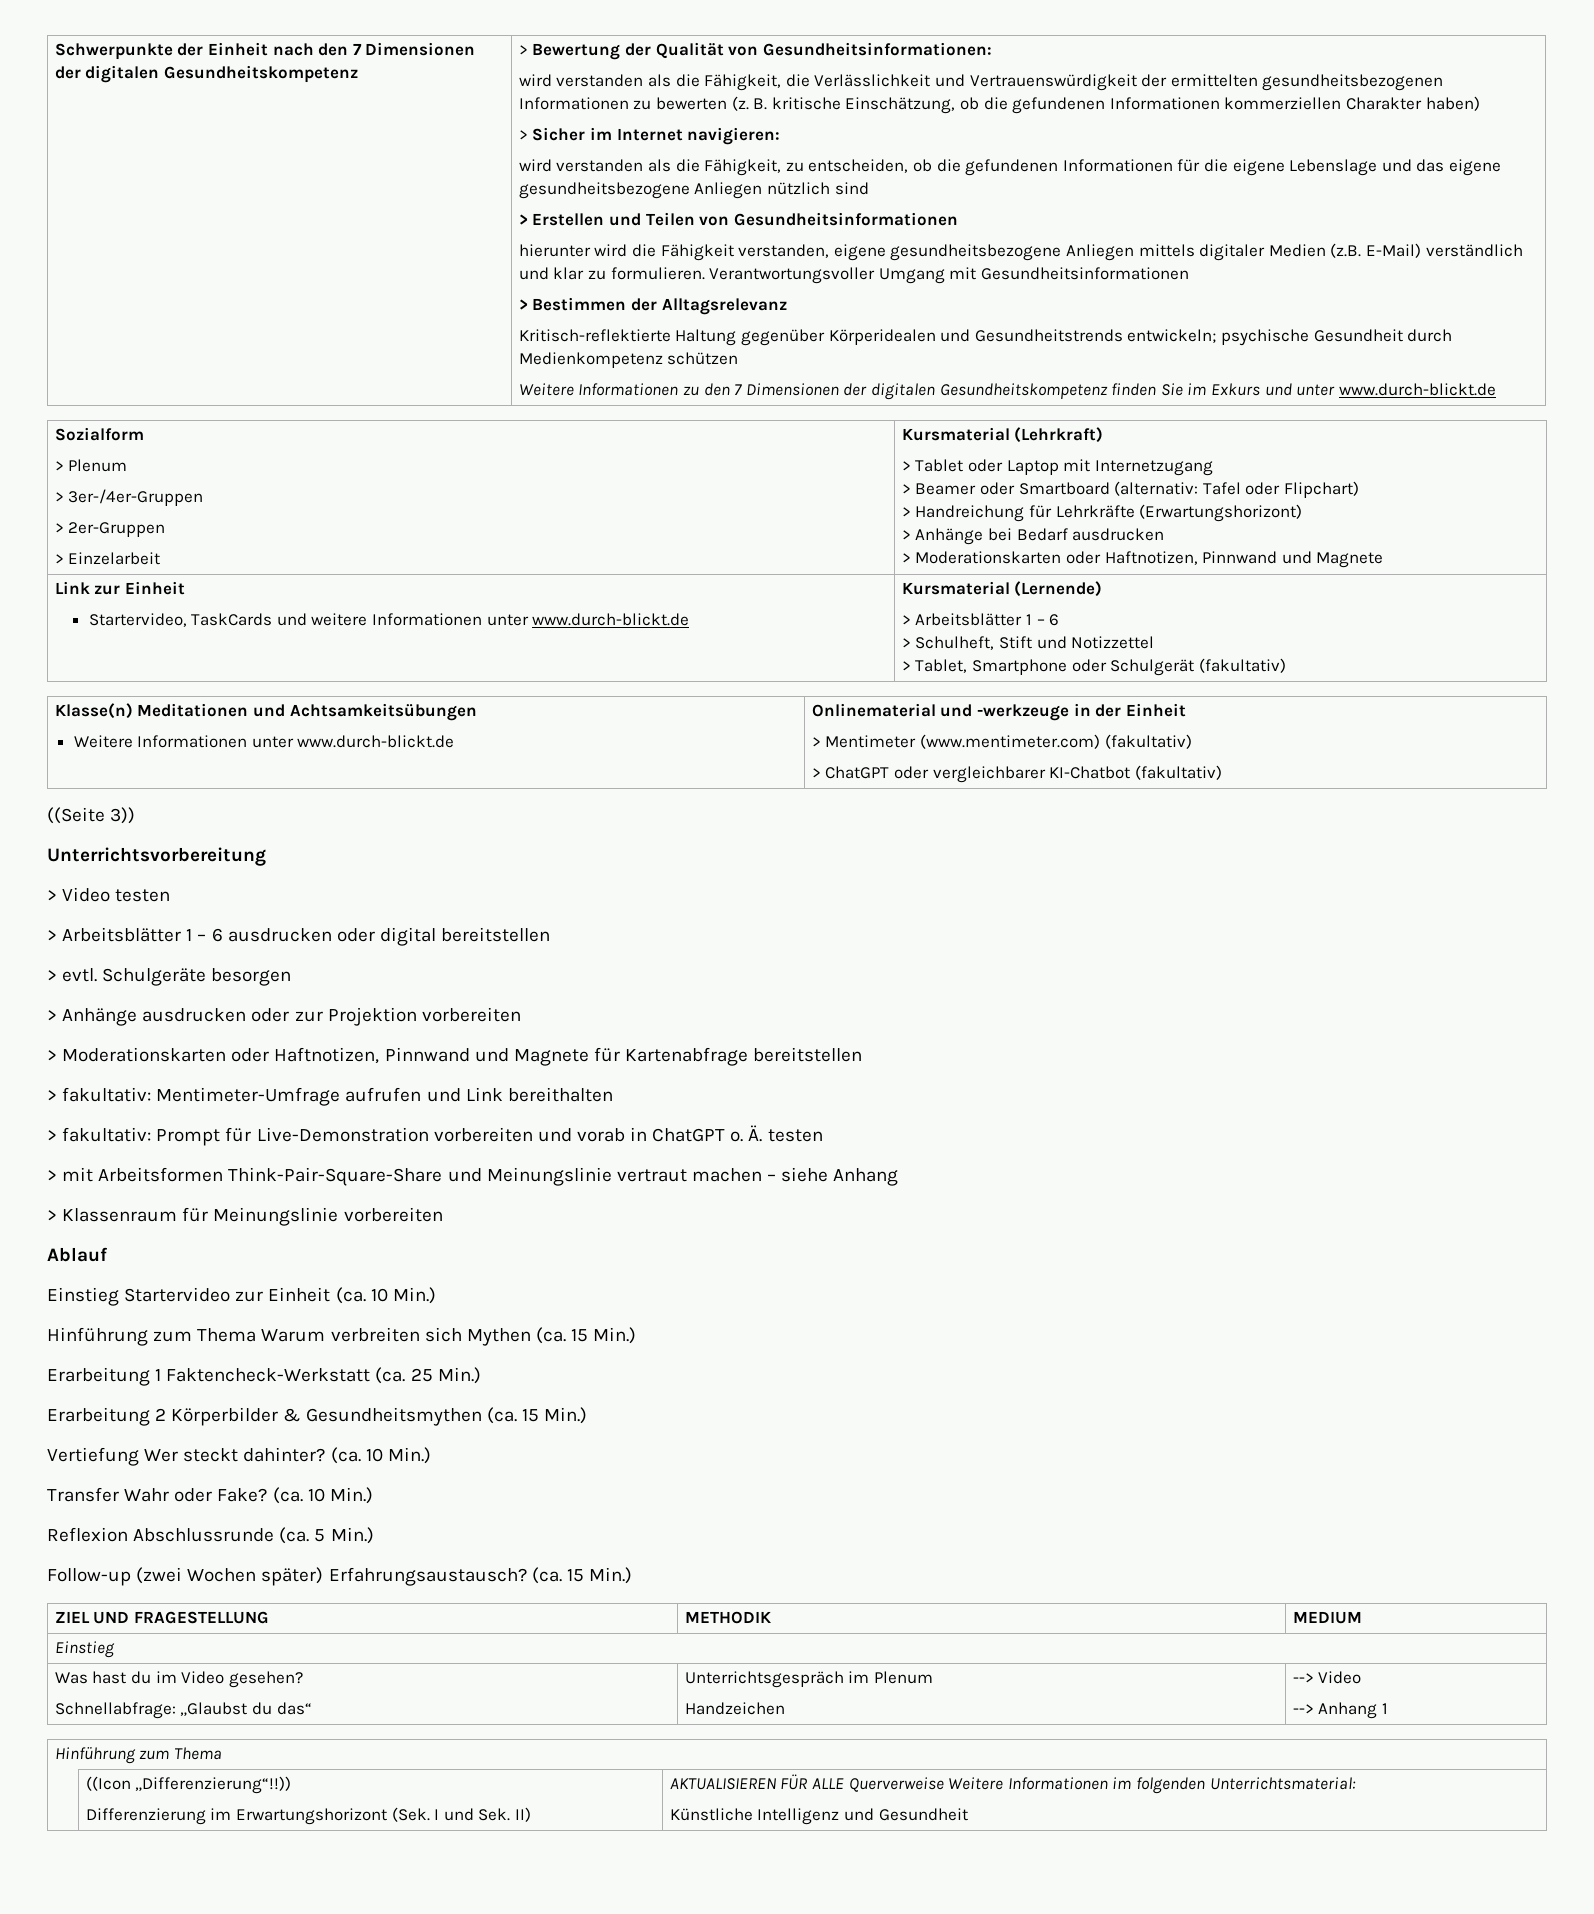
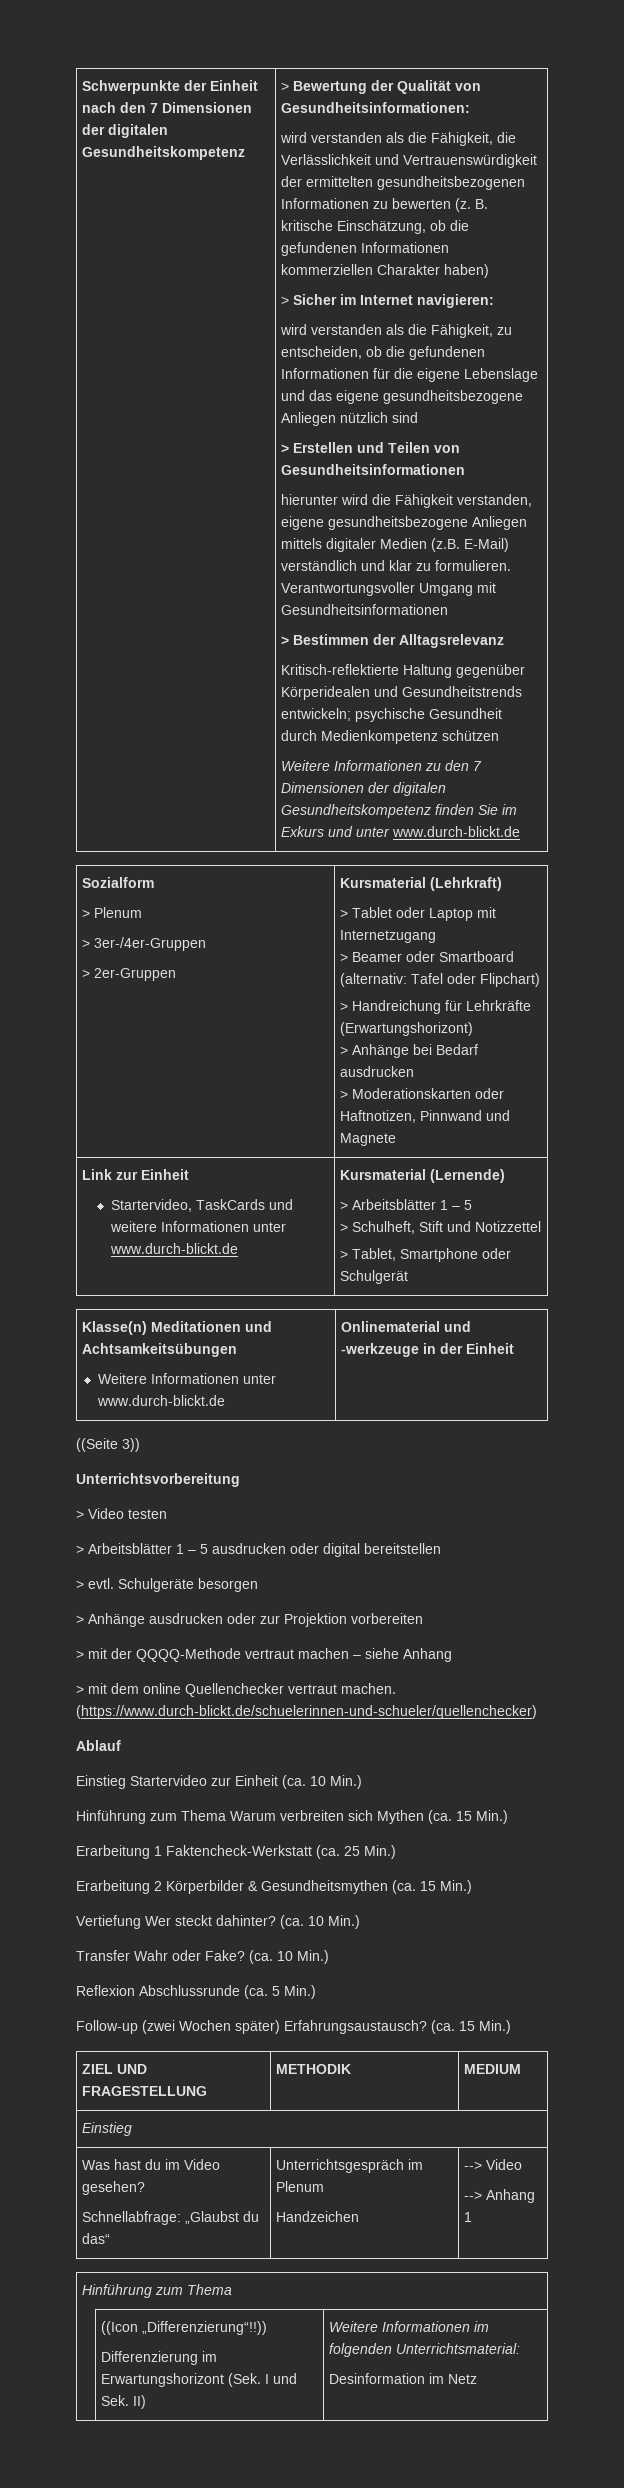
[54,552,161,565] // > Einzelarbeit -> (177, 974) none
[1049,614,1060,626] 6 -> [464,1200,473,1210] 5
[1198,658,1286,673] (fakultativ) -> (409, 1277) none
[811,734,1192,749] [811,765,1222,783] // > Mentimeter (www.mentimeter.com) (fakultativ) // > ChatGPT oder vergleichbarer KI-Chatbot (fakultativ) -> (515, 1348) none
[211,928,223,942] 6 -> [200,1544,208,1554] 5
[62,1047,863,1066] [47,1087,613,1106] [47,1125,823,1146] [47,1167,612,1186] Moderationskarten oder Haftnotizen, Pinnwand und Magnete für Kartenabfrage bereitstellen // > fakultativ: Mentimeter-Umfrage aufrufen und Link bereithalten // > fakultativ: Prompt für Live-Demonstration vorbereiten und vorab in ChatGPT o. Ä. testen // > mit Arbeitsformen Think-Pair-Square-Share und Meinungslinie -> [88,1648,241,1662] mit der QQQQ-Methode
[62,1207,443,1226] Klassenraum für Meinungslinie vorbereiten -> [88,1683,396,1697] [76,1705,537,1719] mit dem online Quellenchecker vertraut machen. (https://www.durch-blickt.de/schuelerinnen-und-schueler/quellenchecker)
[669,1774,944,1792] AKTUALISIEREN FÜR ALLE Querverweise -> (147, 2402) none
[669,1808,968,1825] Künstliche Intelligenz und Gesundheit -> [329,2373,478,2384] Desinformation im Netz

